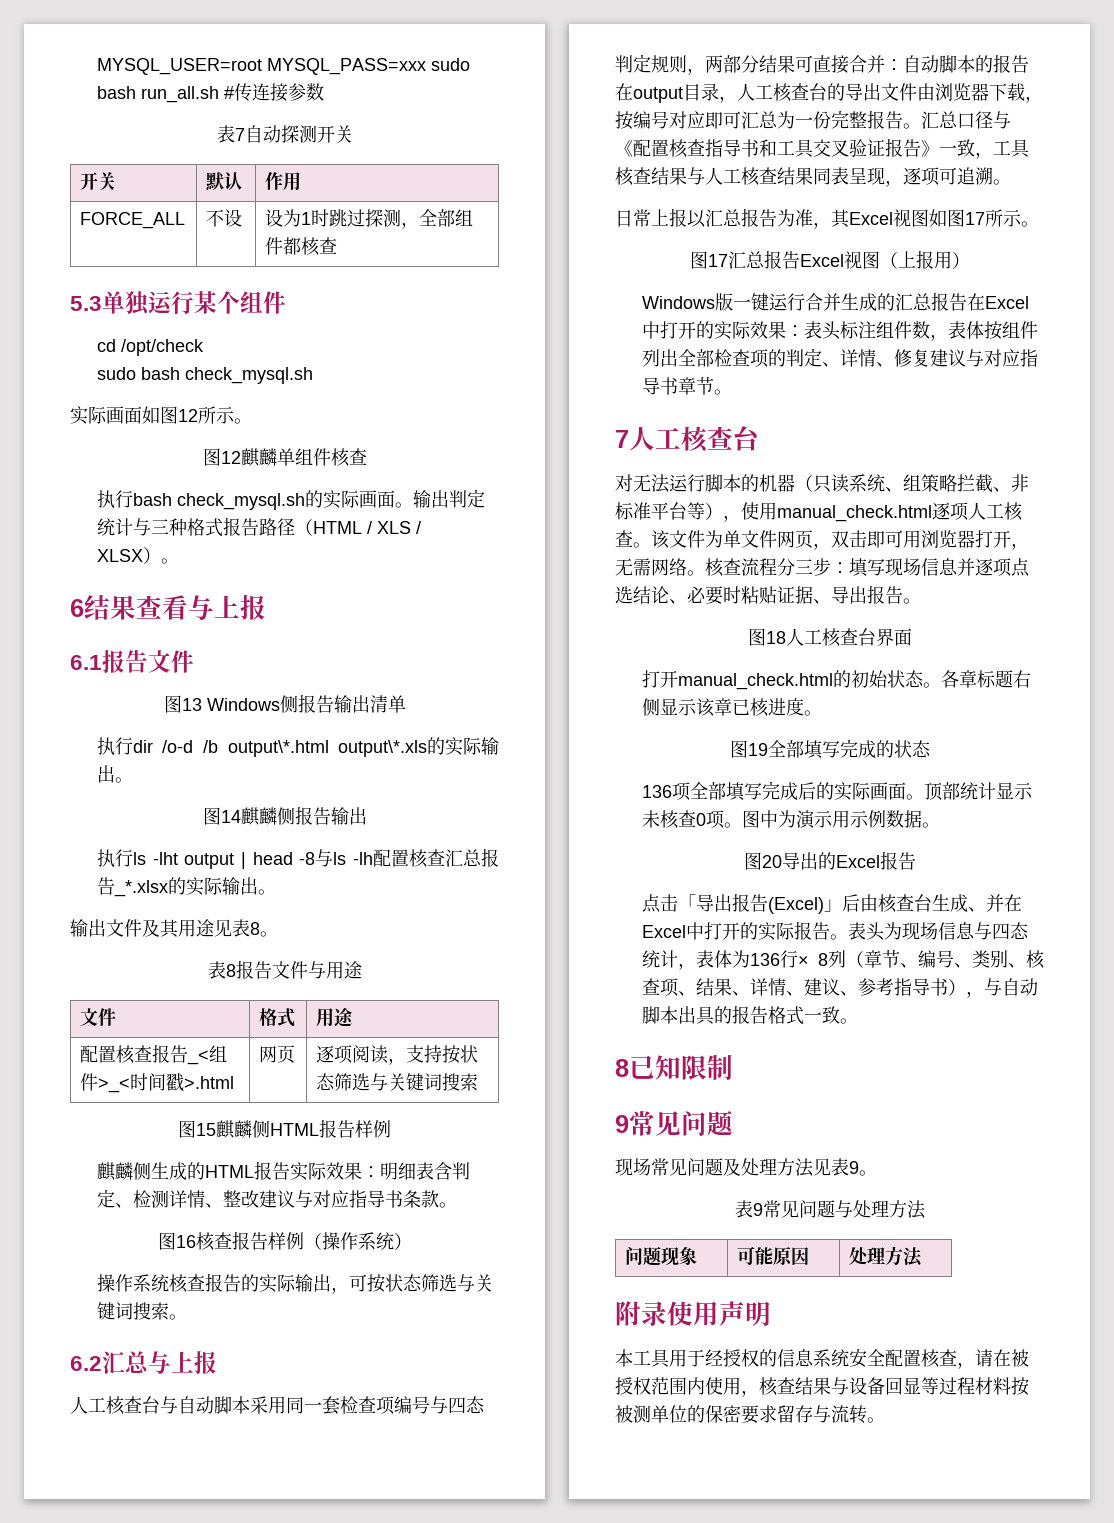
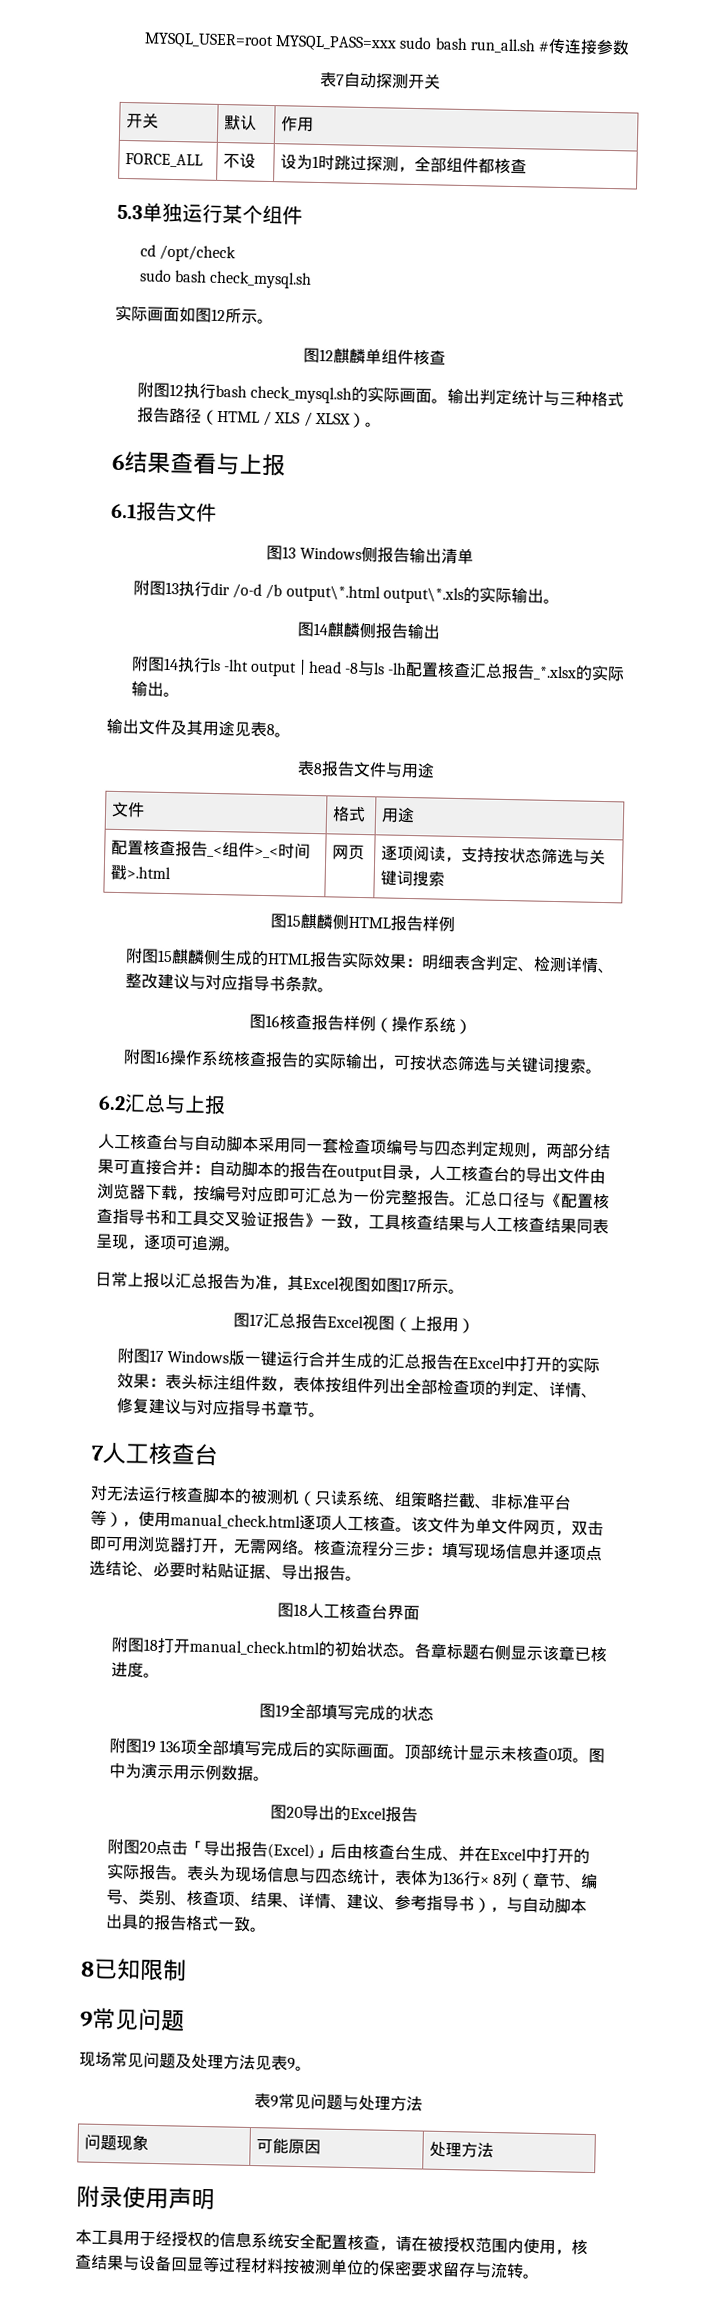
(367, 456) none -> [136,382,184,398] 附图12
(406, 704) none -> [132,580,179,596] 附图13
(367, 816) none -> [130,656,179,672] 附图14
(391, 1129) none -> [124,948,173,964] 附图15
(412, 1241) none -> [122,1049,171,1065] 附图16
(970, 260) none -> [116,1348,164,1364] 附图17
[705,474,795,492] 脚本的机器 -> [170,1487,300,1505] 核查脚本的被测机
(912, 637) none -> [110,1637,159,1653] 附图18
(931, 749) none -> [108,1738,156,1754] 附图19
(916, 861) none -> [106,1838,156,1855] 附图20

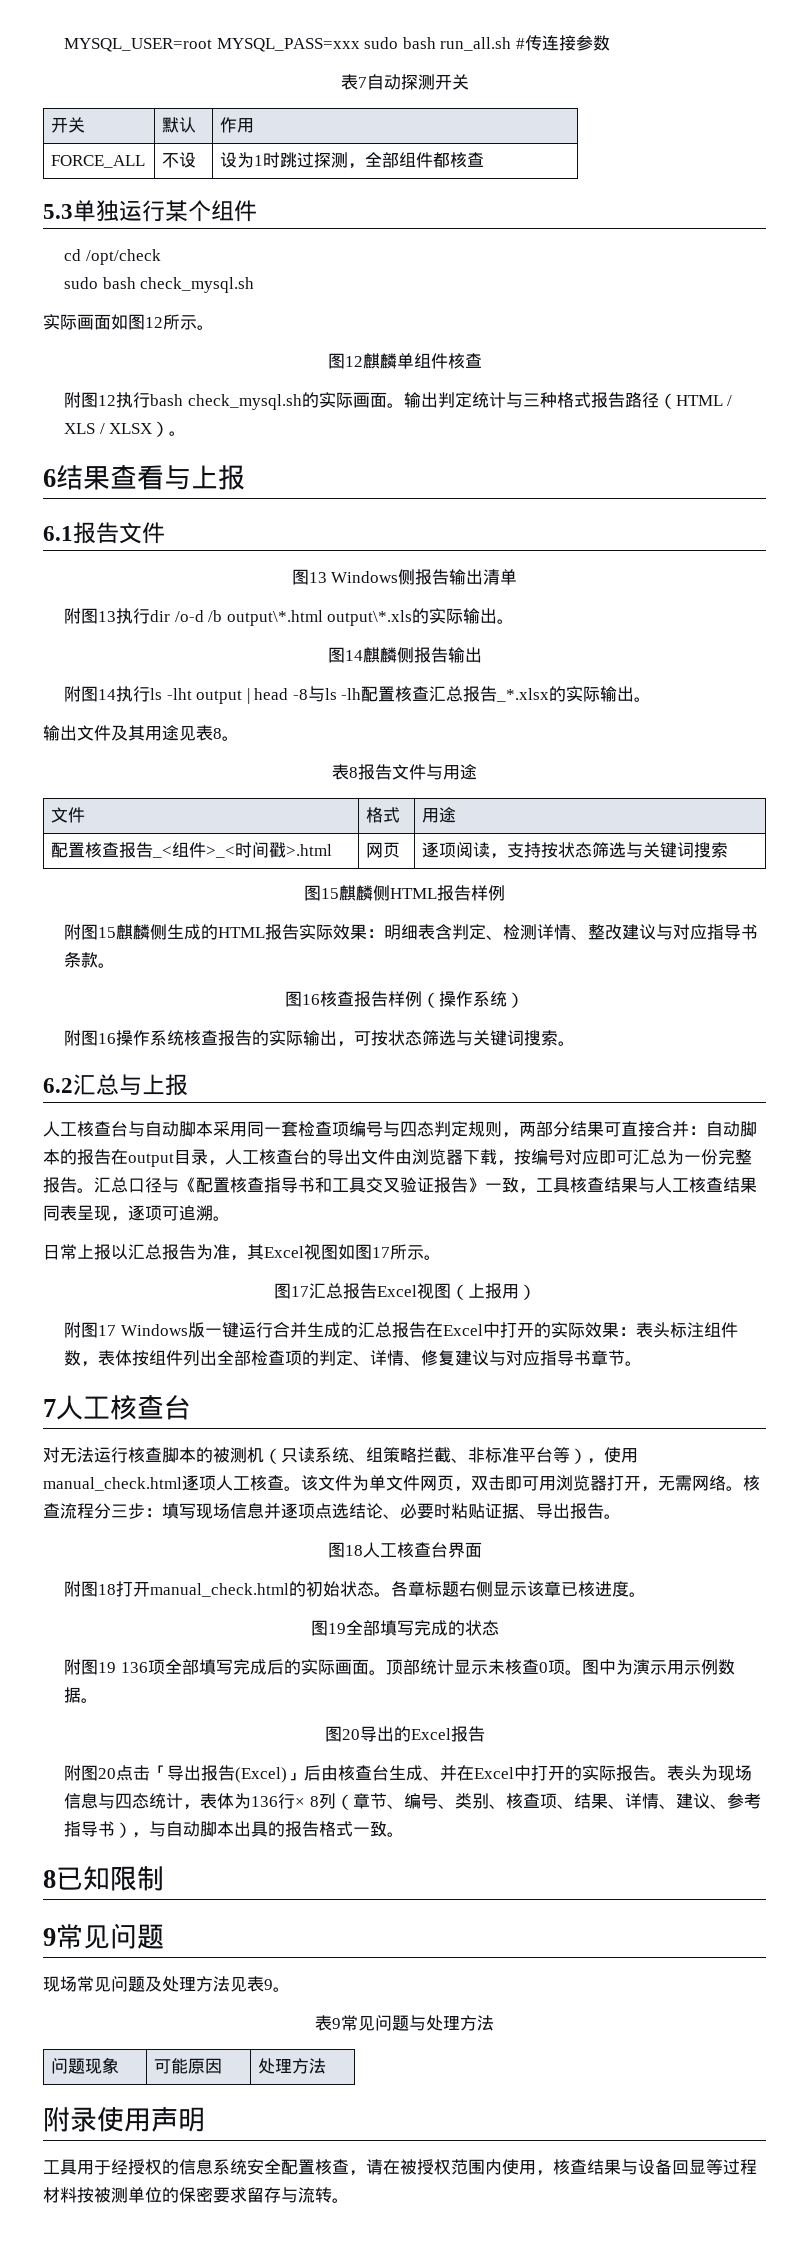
[75,2229,92,2245] 本 -> (205, 2119) none

